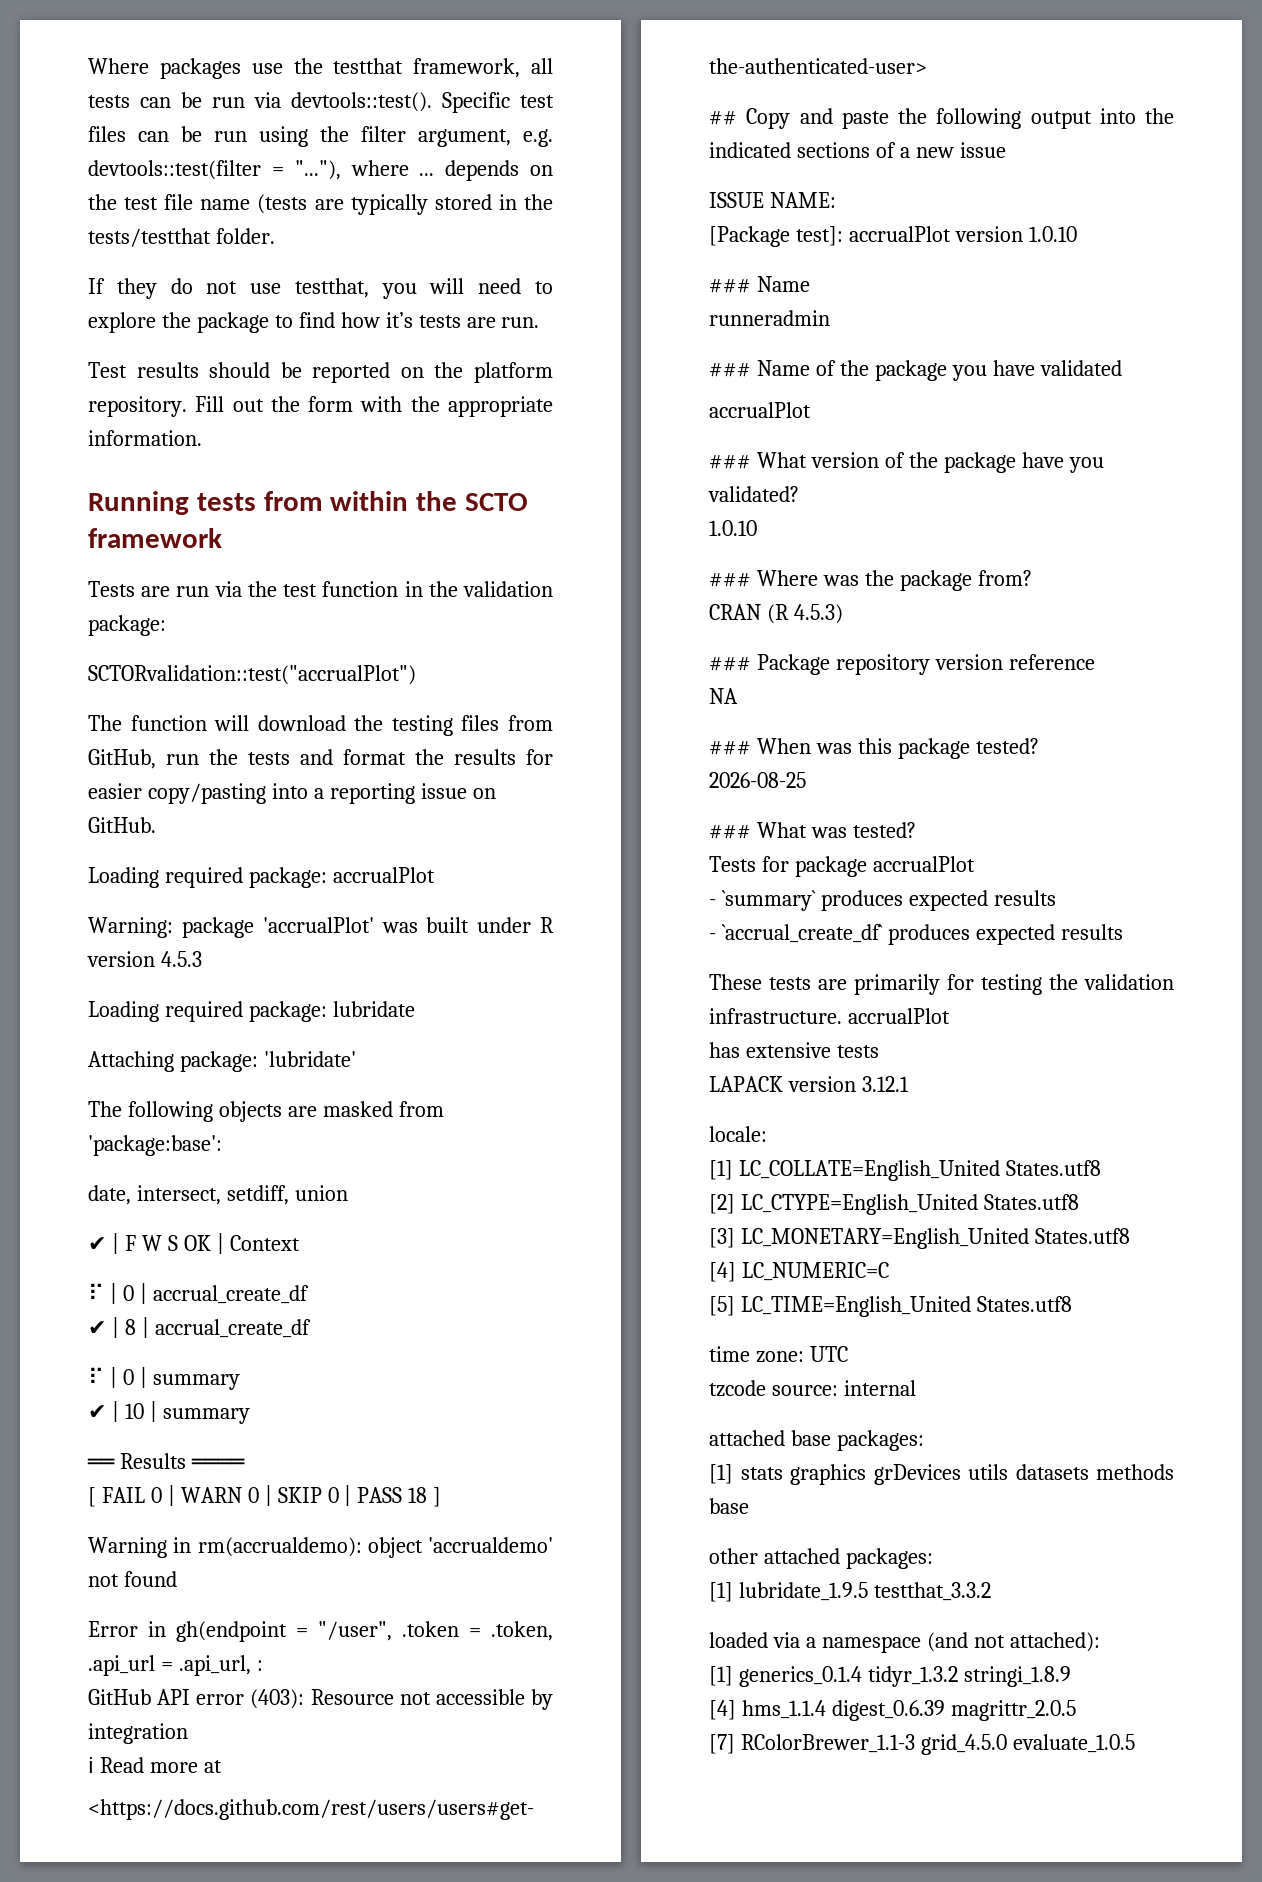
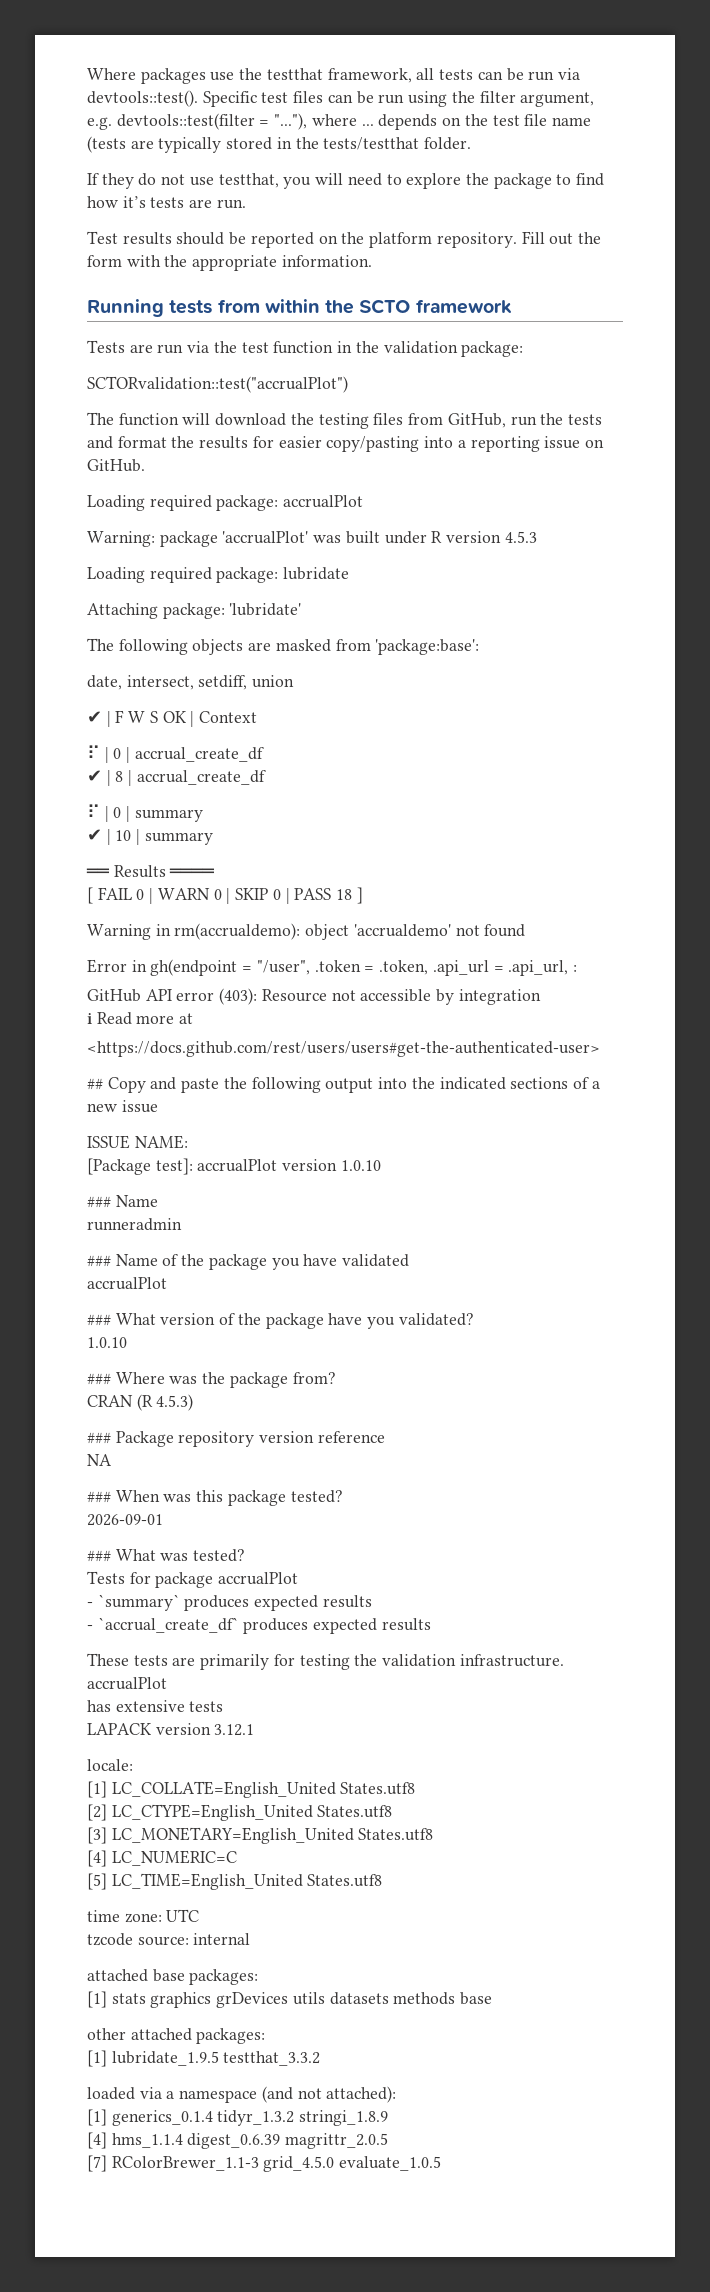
[709,772,806,788] 2026-08-25 -> [87,1514,163,1526] 2026-09-01

